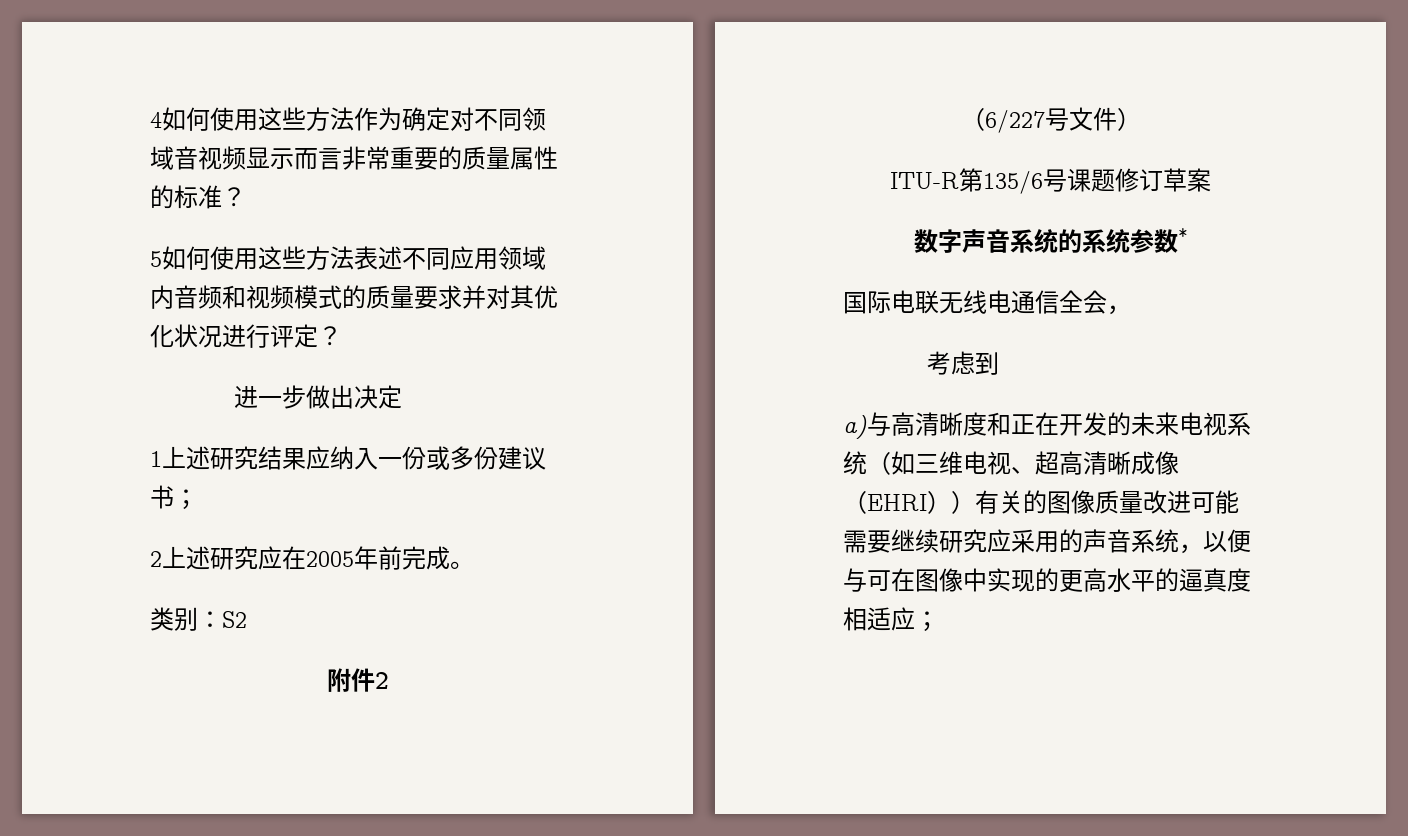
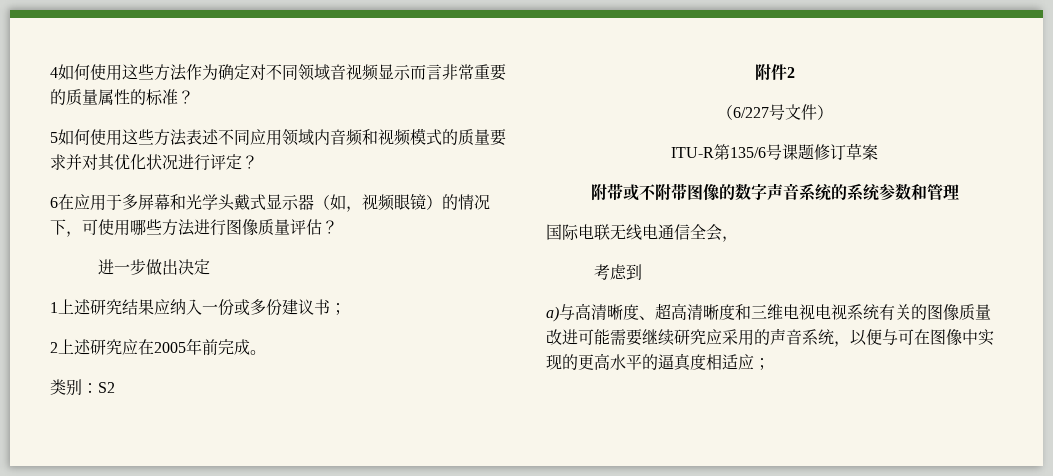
(342, 336) none -> [50,193,490,212] [50,219,338,237] // 6在应用于多屏幕和光学头戴式显示器（如，视频眼镜）的情况下，可使用哪些方法进行图像质量评估？
(1211, 180) none -> [590,183,735,201] 附带或不附带图像的
[1177,228,1188,241] * -> [910,184,959,201] 和管理
[987,412,1251,436] [843,451,1179,475] [843,491,975,514] 和正在开发的未来电视系统（如三维电视、超高清晰成像（EHRI）） -> [639,303,879,320] 、超高清晰度和三维电视电视系统

